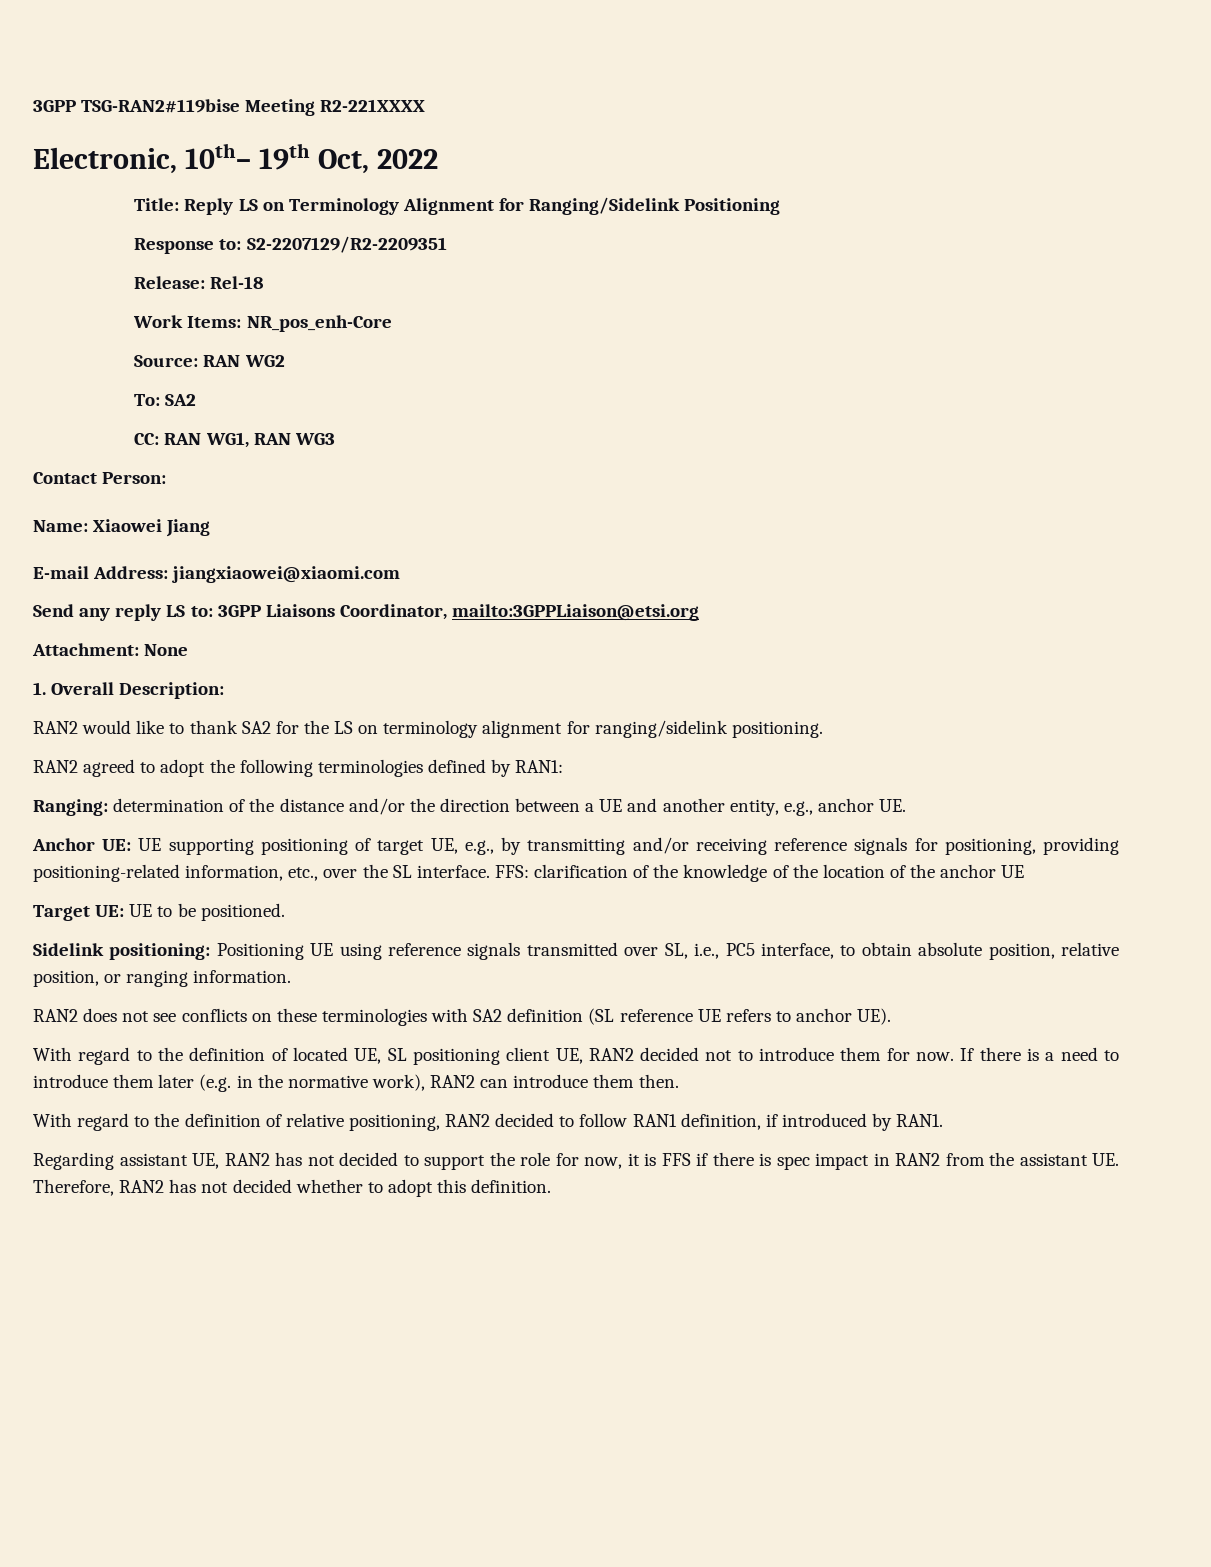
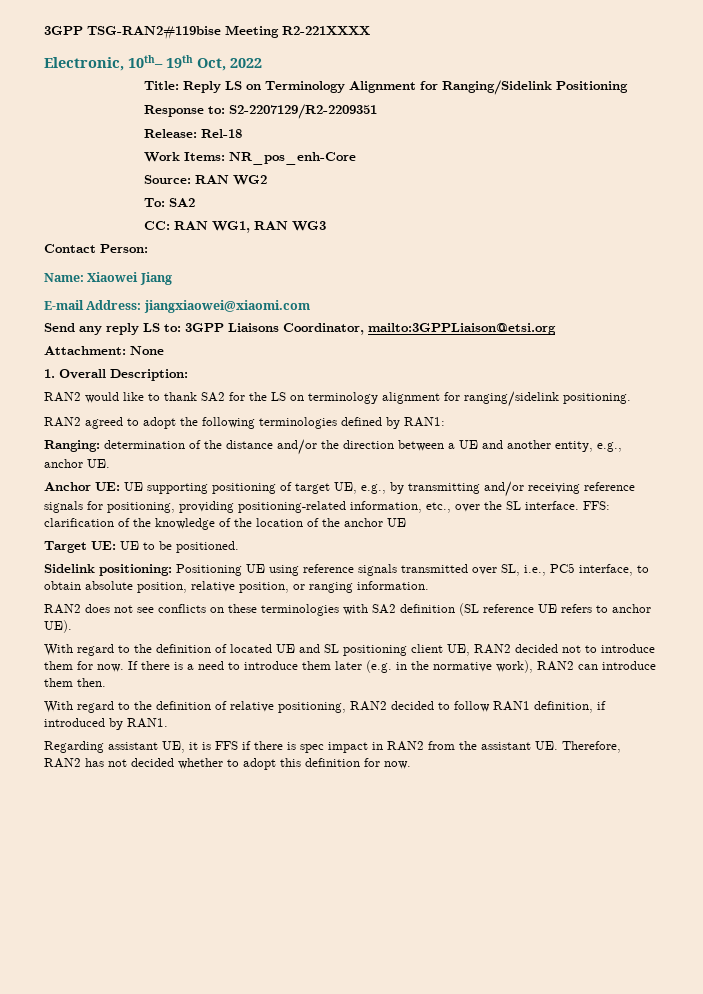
[354,1048,382,1064] UE, -> [276,644,320,653] UE and
[224,1152,622,1170] RAN2 has not decided to support the role for now, -> (185, 747) none
[471,1179,552,1193] definition. -> [305,758,411,769] definition for now.

